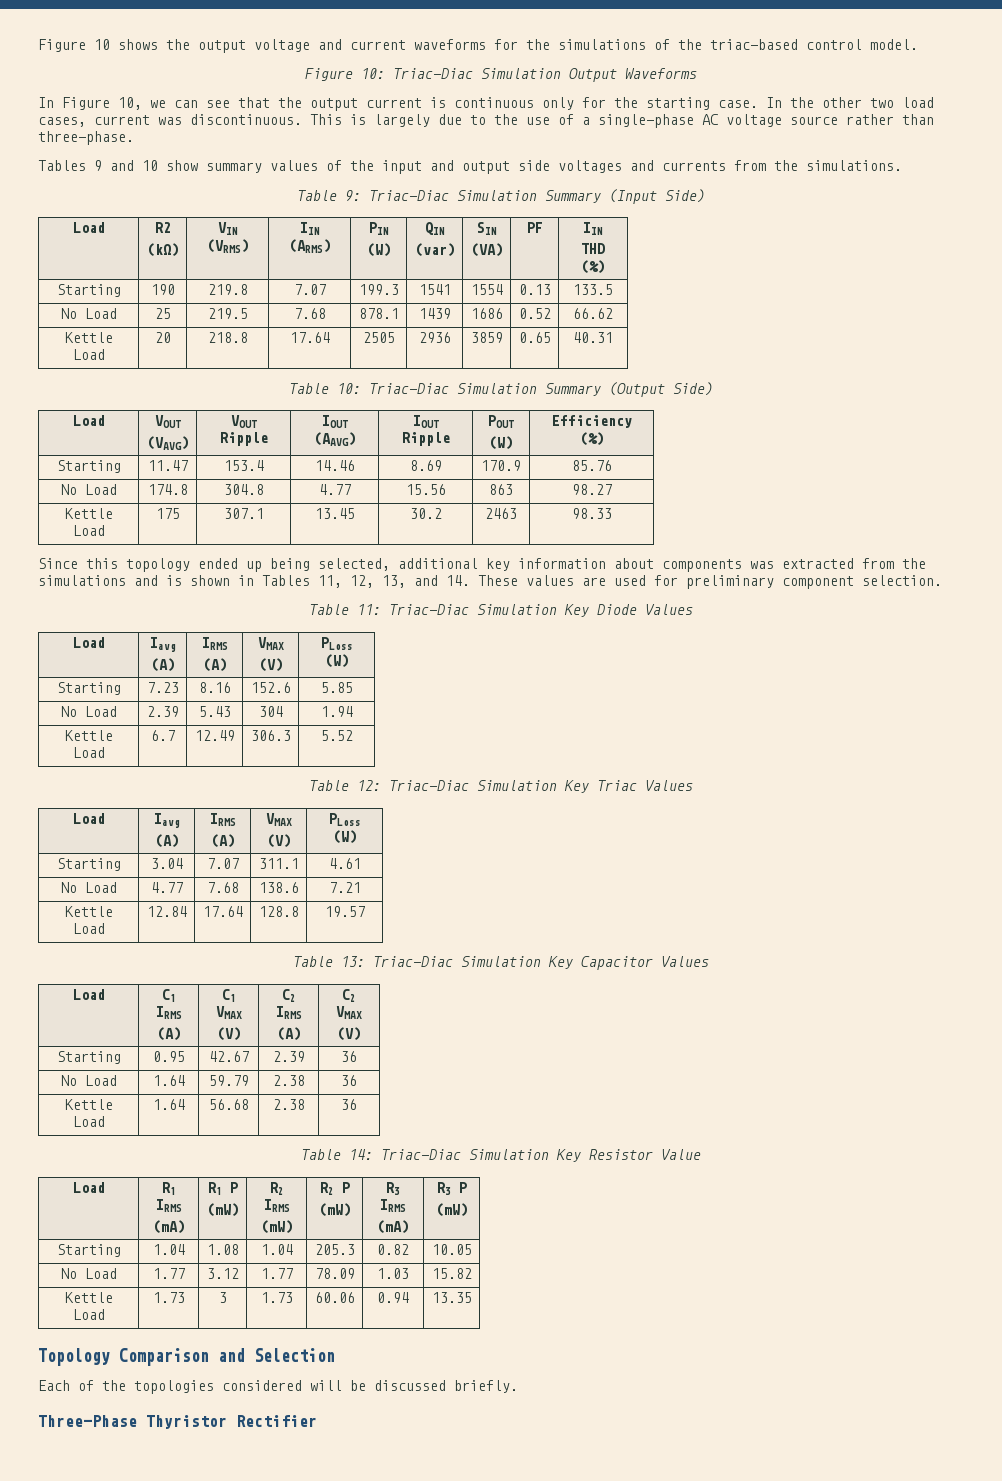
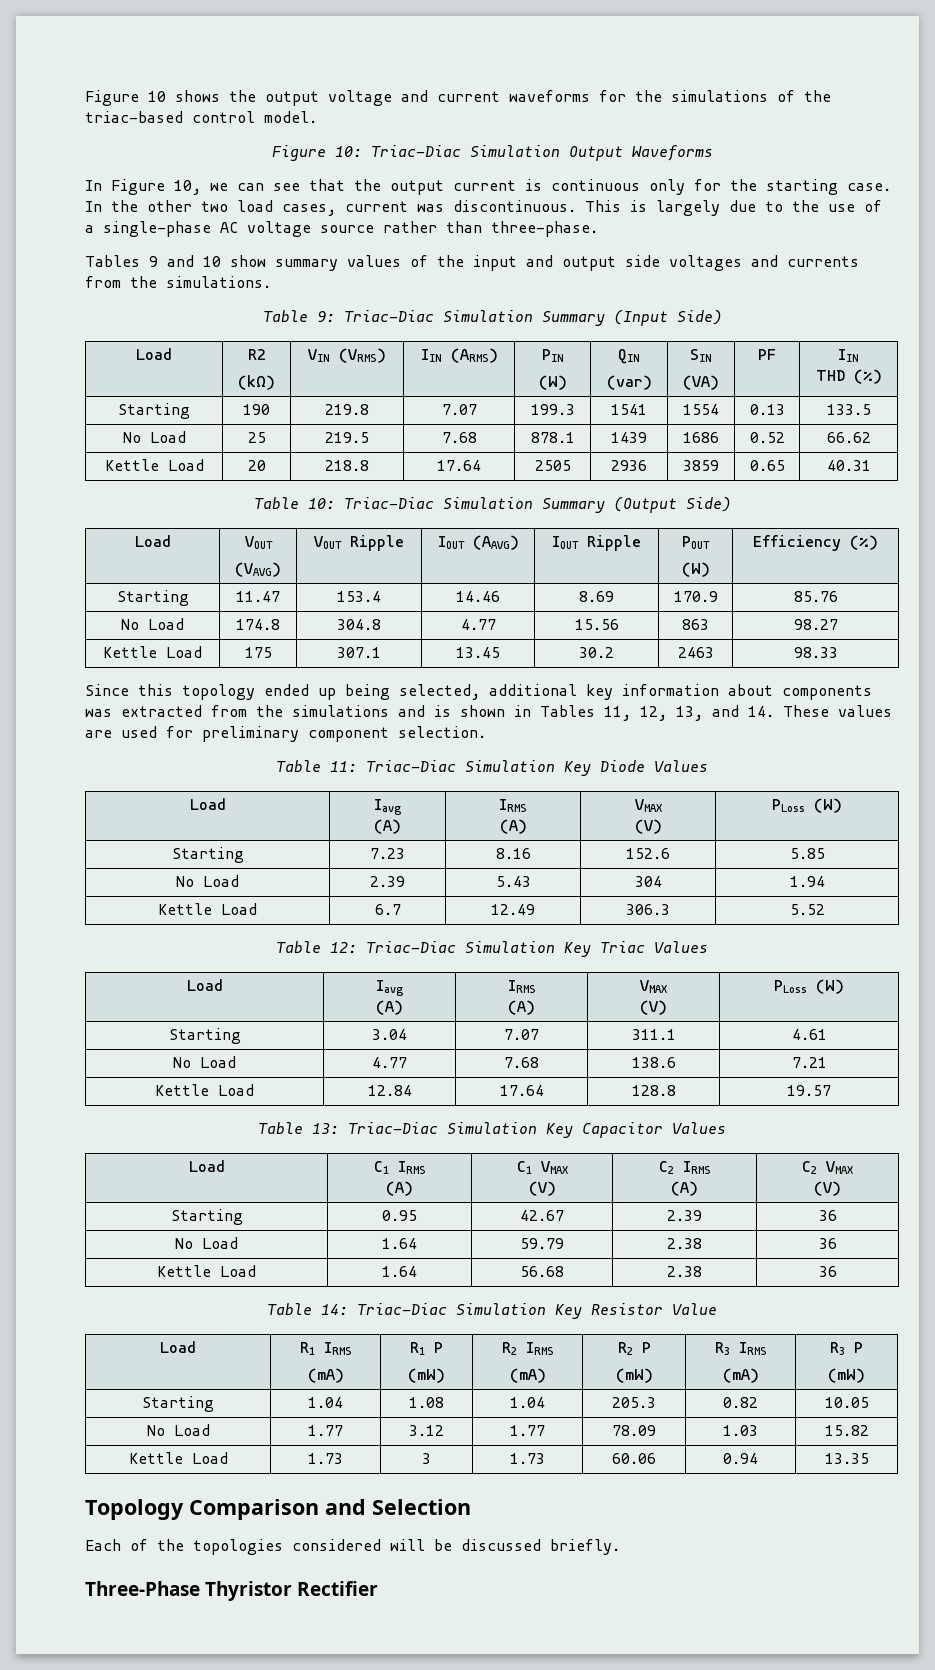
[260,1220,293,1234] (mW) -> [509,1368,546,1383] (mA)

